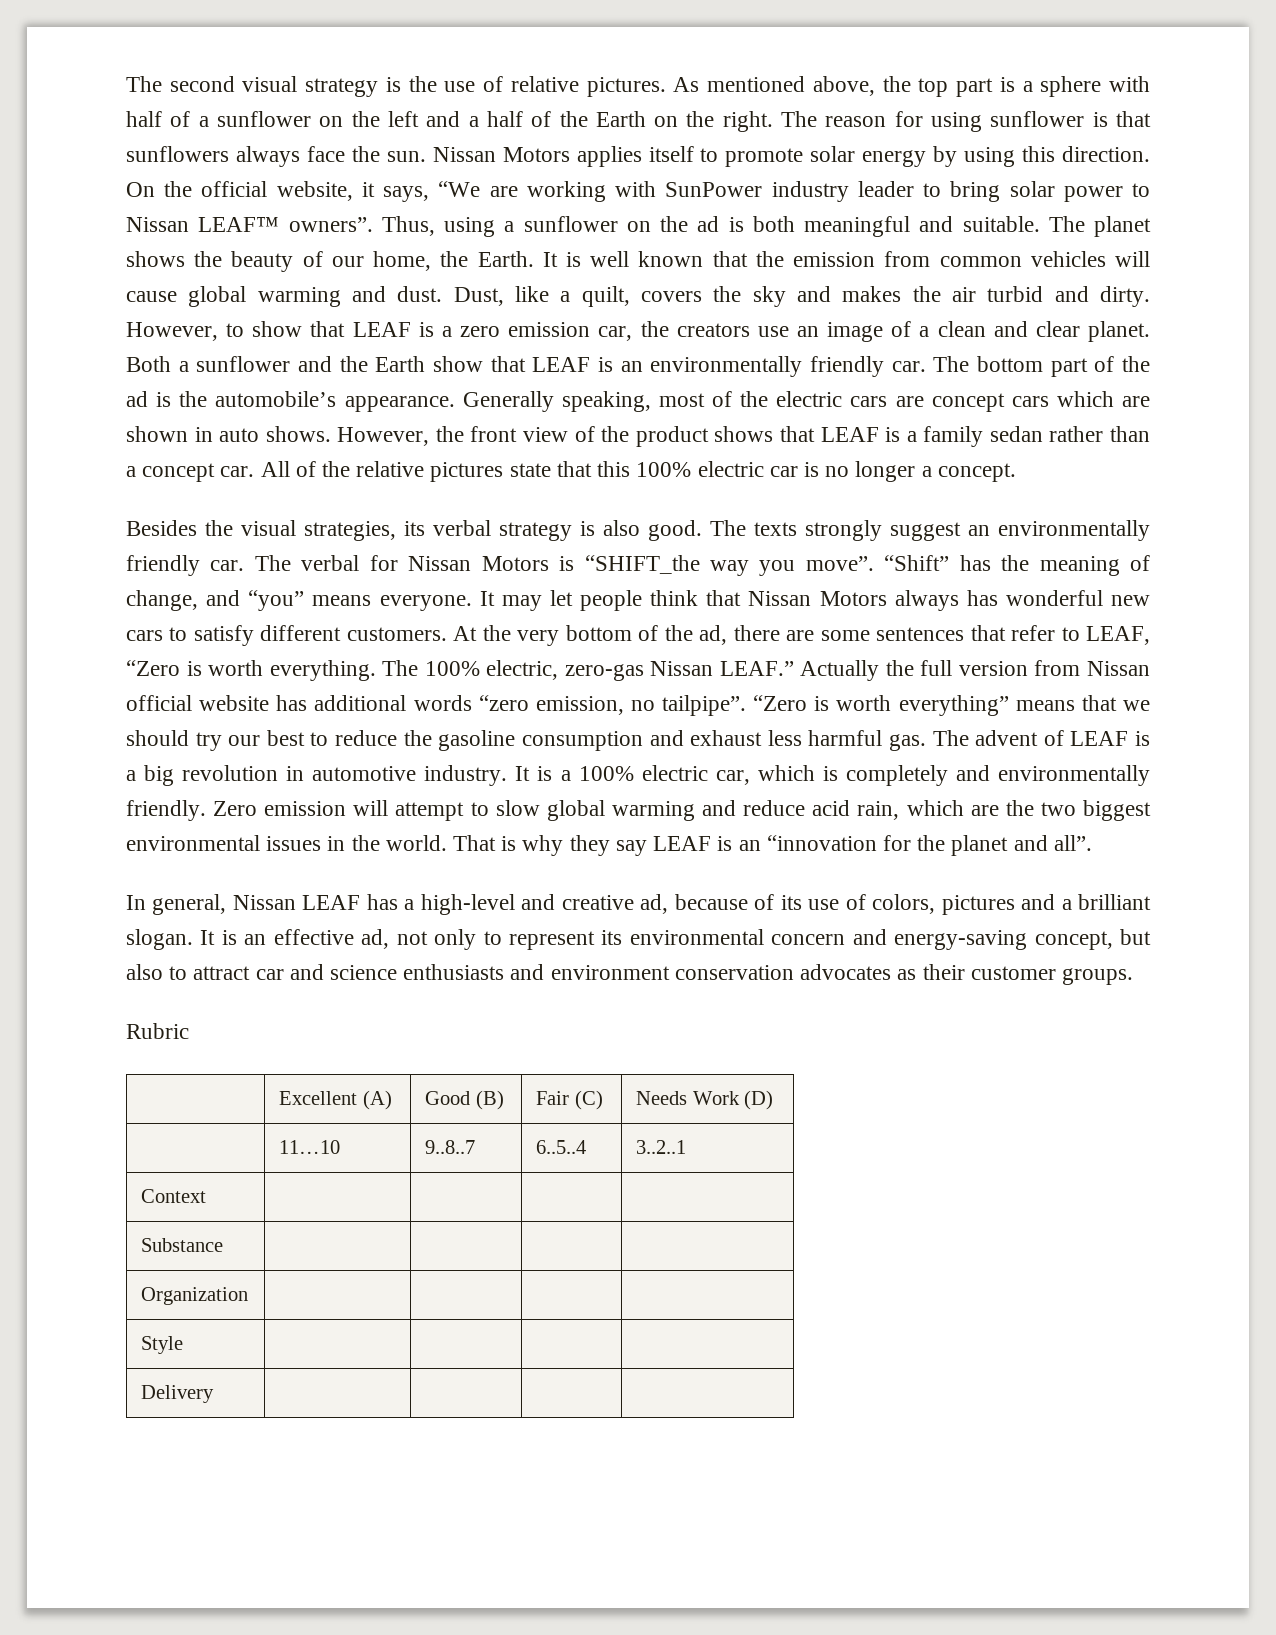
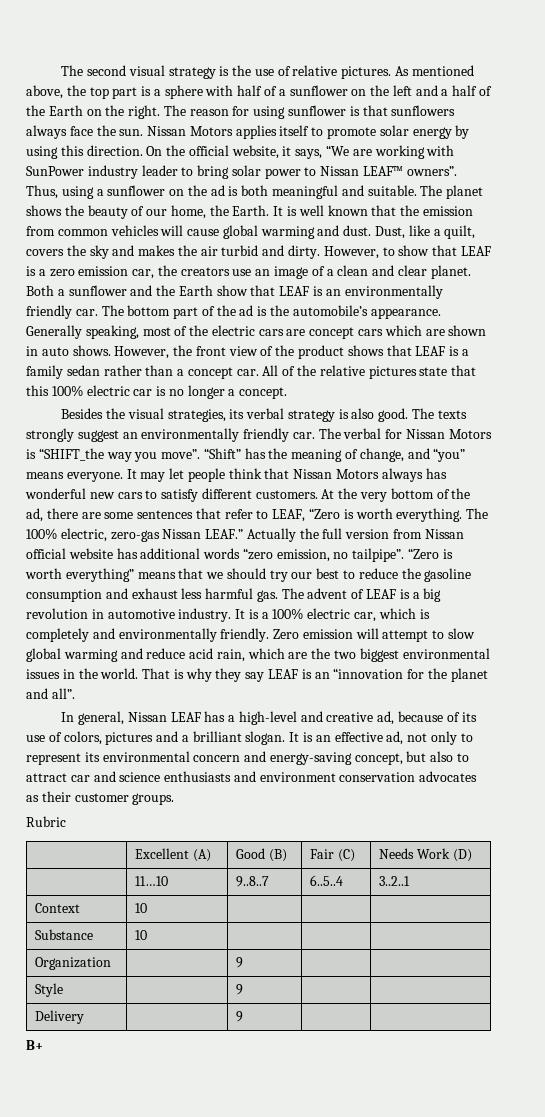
(207, 1196) none -> [135,903,148,913] 10
(224, 1245) none -> [135,930,148,940] 10
(249, 1296) none -> [236,957,244,968] 9
(184, 1345) none -> [236,984,244,995] 9
(215, 1394) | | -> [236,1011,244,1022] [26,1040,43,1050] 9 | | // B+

